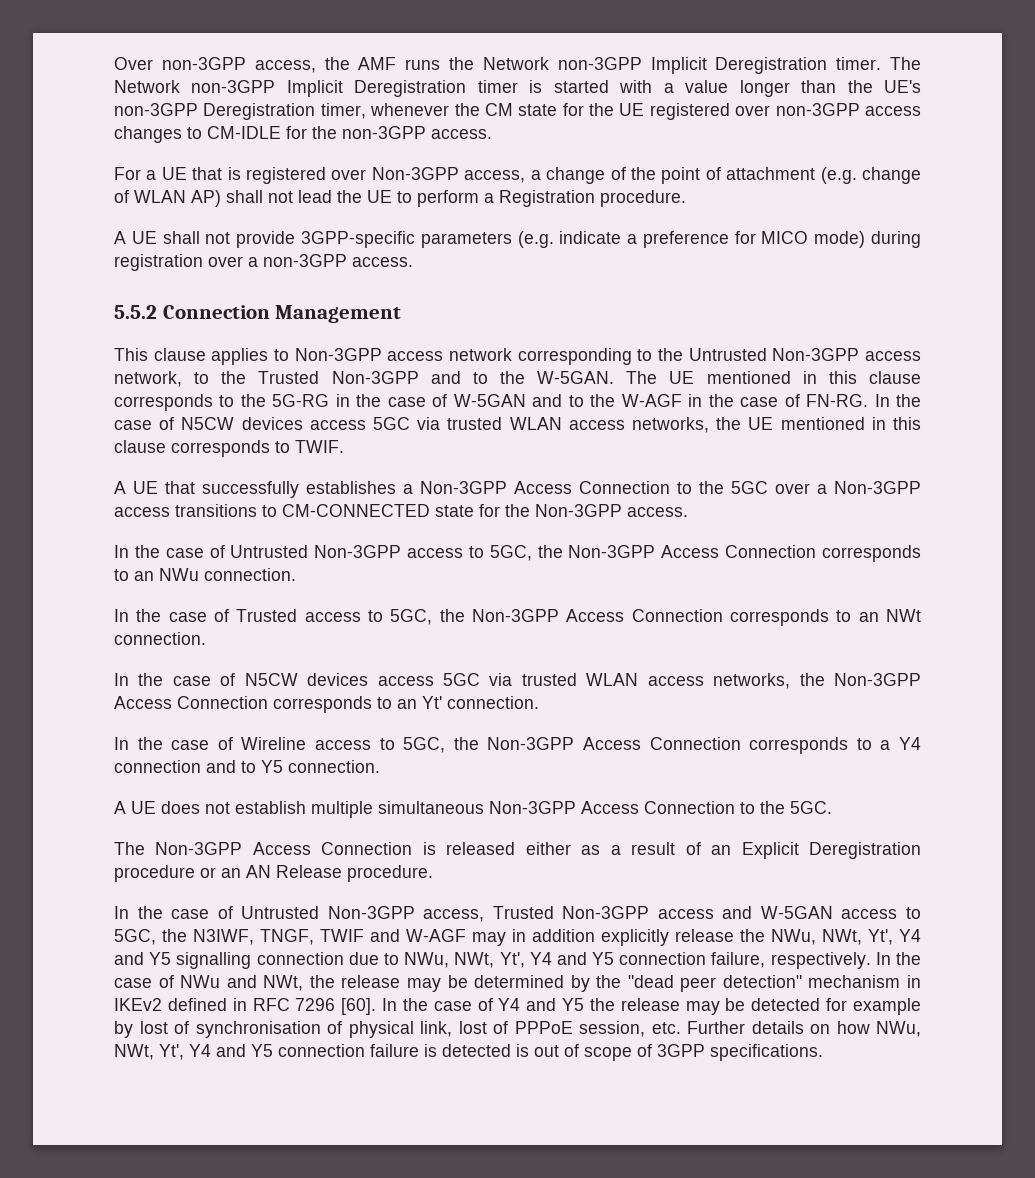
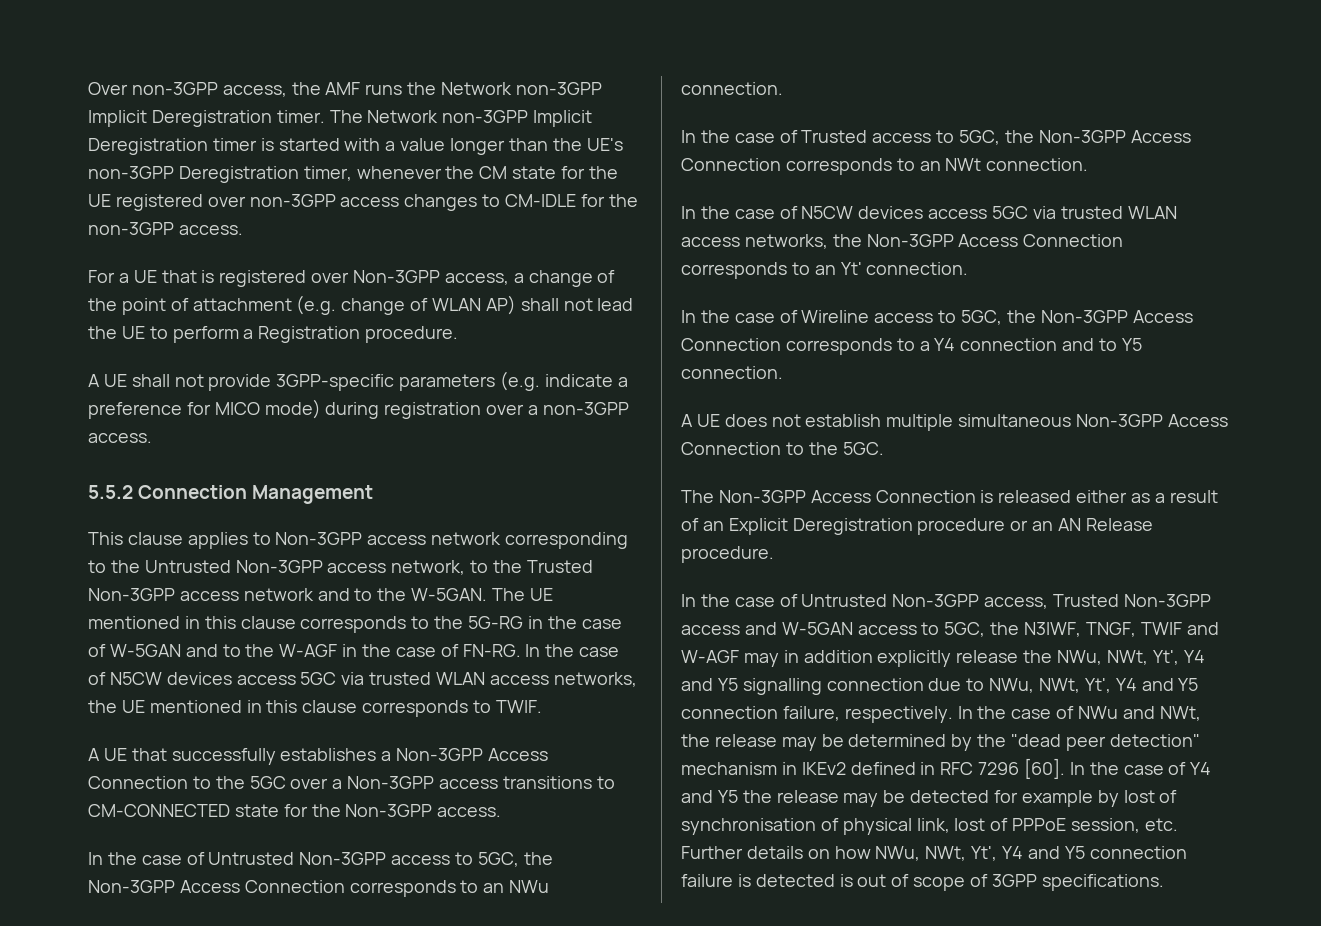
(419, 377) none -> [179,588,314,601] access network

